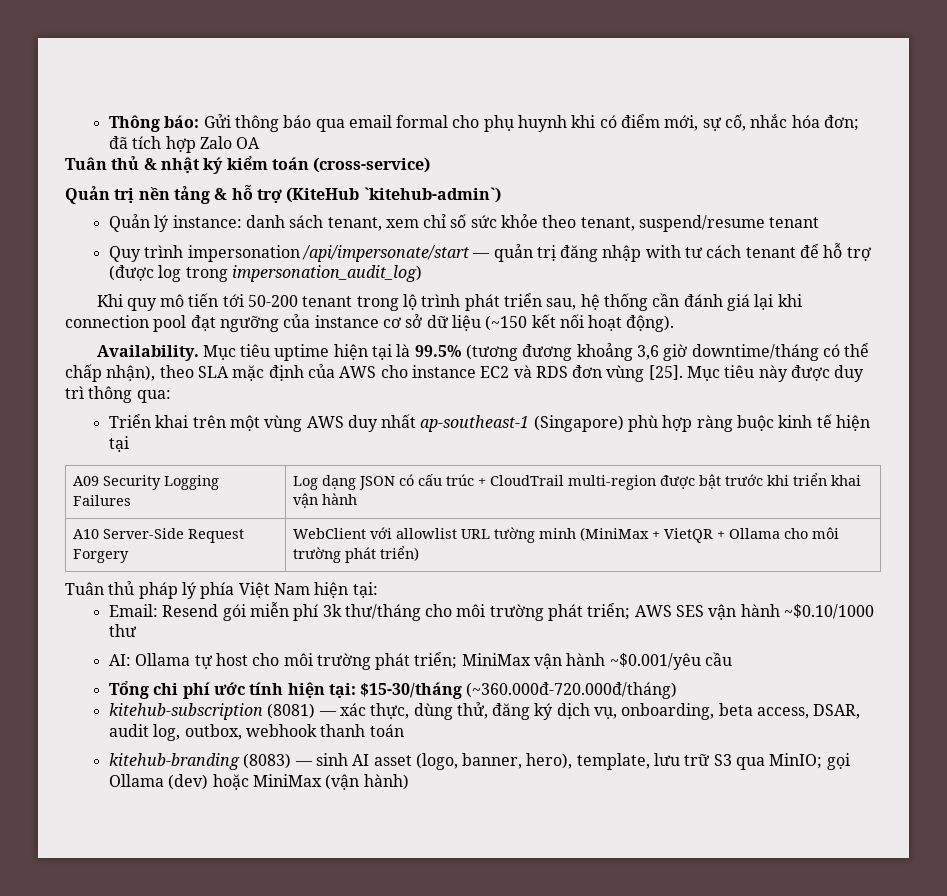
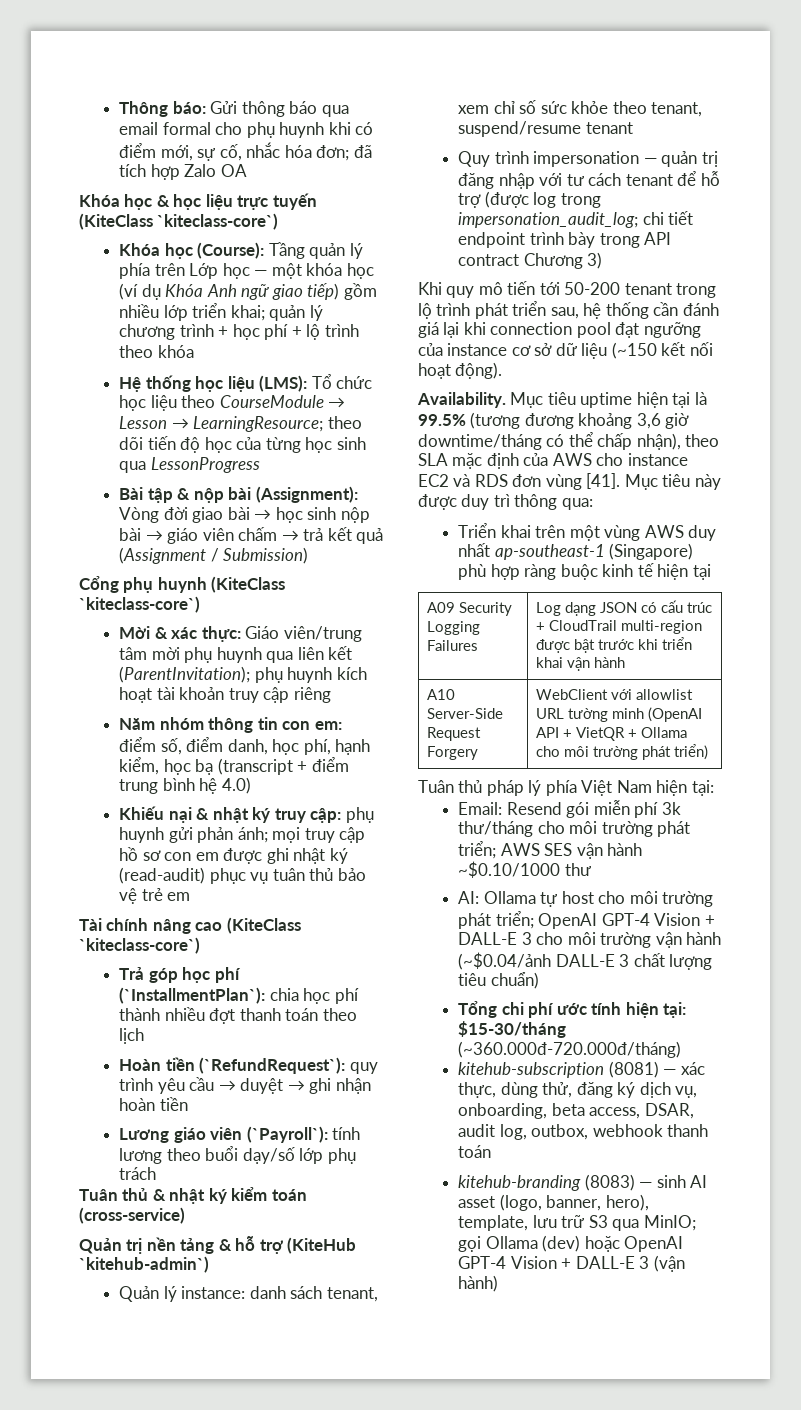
(261, 143) none -> [79,193,317,210] [79,213,279,230] [119,242,363,259] [119,263,374,279] [119,283,377,300] [119,303,323,321] [119,324,359,340] [119,345,194,358] [119,374,373,392] [119,395,346,411] [119,416,362,432] [119,436,366,453] [119,457,260,473] [119,486,358,503] [119,507,370,523] [119,527,383,544] [119,547,309,564] [79,576,286,593] [79,596,200,613] [119,626,362,642] [119,646,353,663] [119,666,367,683] [119,687,331,703] [119,717,342,733] [119,737,371,755] [119,757,349,775] [119,777,251,794] [119,806,374,823] [119,827,366,843] [119,847,348,864] [119,867,366,884] [119,888,191,904] [79,917,301,934] [79,937,200,954] [119,967,241,983] [119,987,359,1004] [119,1007,357,1024] [119,1028,145,1044] [119,1057,378,1074] [119,1077,371,1094] [119,1097,188,1111] [119,1126,361,1143] [119,1146,356,1164] [119,1167,157,1180] // Khóa học & học liệu trực tuyến (KiteClass `kiteclass-core`) // Khóa học (Course): Tầng quản lý phía trên Lớp học — một khóa học (ví dụ Khóa Anh ngữ giao tiếp) gồm nhiều lớp triển khai; quản lý chương trình + học phí + lộ trình theo khóa // Hệ thống học liệu (LMS): Tổ chức học liệu theo CourseModule → Lesson → LearningResource; theo dõi tiến độ học của từng học sinh qua LessonProgress // Bài tập & nộp bài (Assignment): Vòng đời giao bài → học sinh nộp bài → giáo viên chấm → trả kết quả (Assignment / Submission) // Cổng phụ huynh (KiteClass `kiteclass-core`) // Mời & xác thực: Giáo viên/trung tâm mời phụ huynh qua liên kết (ParentInvitation); phụ huynh kích hoạt tài khoản truy cập riêng // Năm nhóm thông tin con em: điểm số, điểm danh, học phí, hạnh kiểm, học bạ (transcript + điểm trung bình hệ 4.0) // Khiếu nại & nhật ký truy cập: phụ huynh gửi phản ánh; mọi truy cập hồ sơ con em được ghi nhật ký (read-audit) phục vụ tuân thủ bảo vệ trẻ em // Tài chính nâng cao (KiteClass `kiteclass-core`) // Trả góp học phí (`InstallmentPlan`): chia học phí thành nhiều đợt thanh toán theo lịch // Hoàn tiền (`RefundRequest`): quy trình yêu cầu → duyệt → ghi nhận hoàn tiền // Lương giáo viên (`Payroll`): tính lương theo buổi dạy/số lớp phụ trách
[301,245,469,262] /api/impersonate/start -> (640, 159) none
[645,245,681,258] with -> [539,173,563,186] với
[231,265,422,282] impersonation_audit_log) -> [458,211,694,228] [458,232,672,248] [458,252,603,269] impersonation_audit_log; chi tiết endpoint trình bày trong API contract Chương 3)
[648,365,683,380] [25]. -> [586,473,621,489] [41].
[580,527,650,541] (MiniMax -> [648,707,703,722] [536,727,560,738] (OpenAI API
[461,652,733,670] MiniMax vận hành ~$0.001/yêu cầu -> [538,913,715,929] [458,932,722,948] [458,952,713,970] [458,972,539,989] OpenAI GPT-4 Vision + DALL-E 3 cho môi trường vận hành (~$0.04/ảnh DALL-E 3 chất lượng tiêu chuẩn)
[252,774,322,787] MiniMax -> [624,1236,684,1252] [458,1256,650,1269] OpenAI GPT-4 Vision + DALL-E 3

